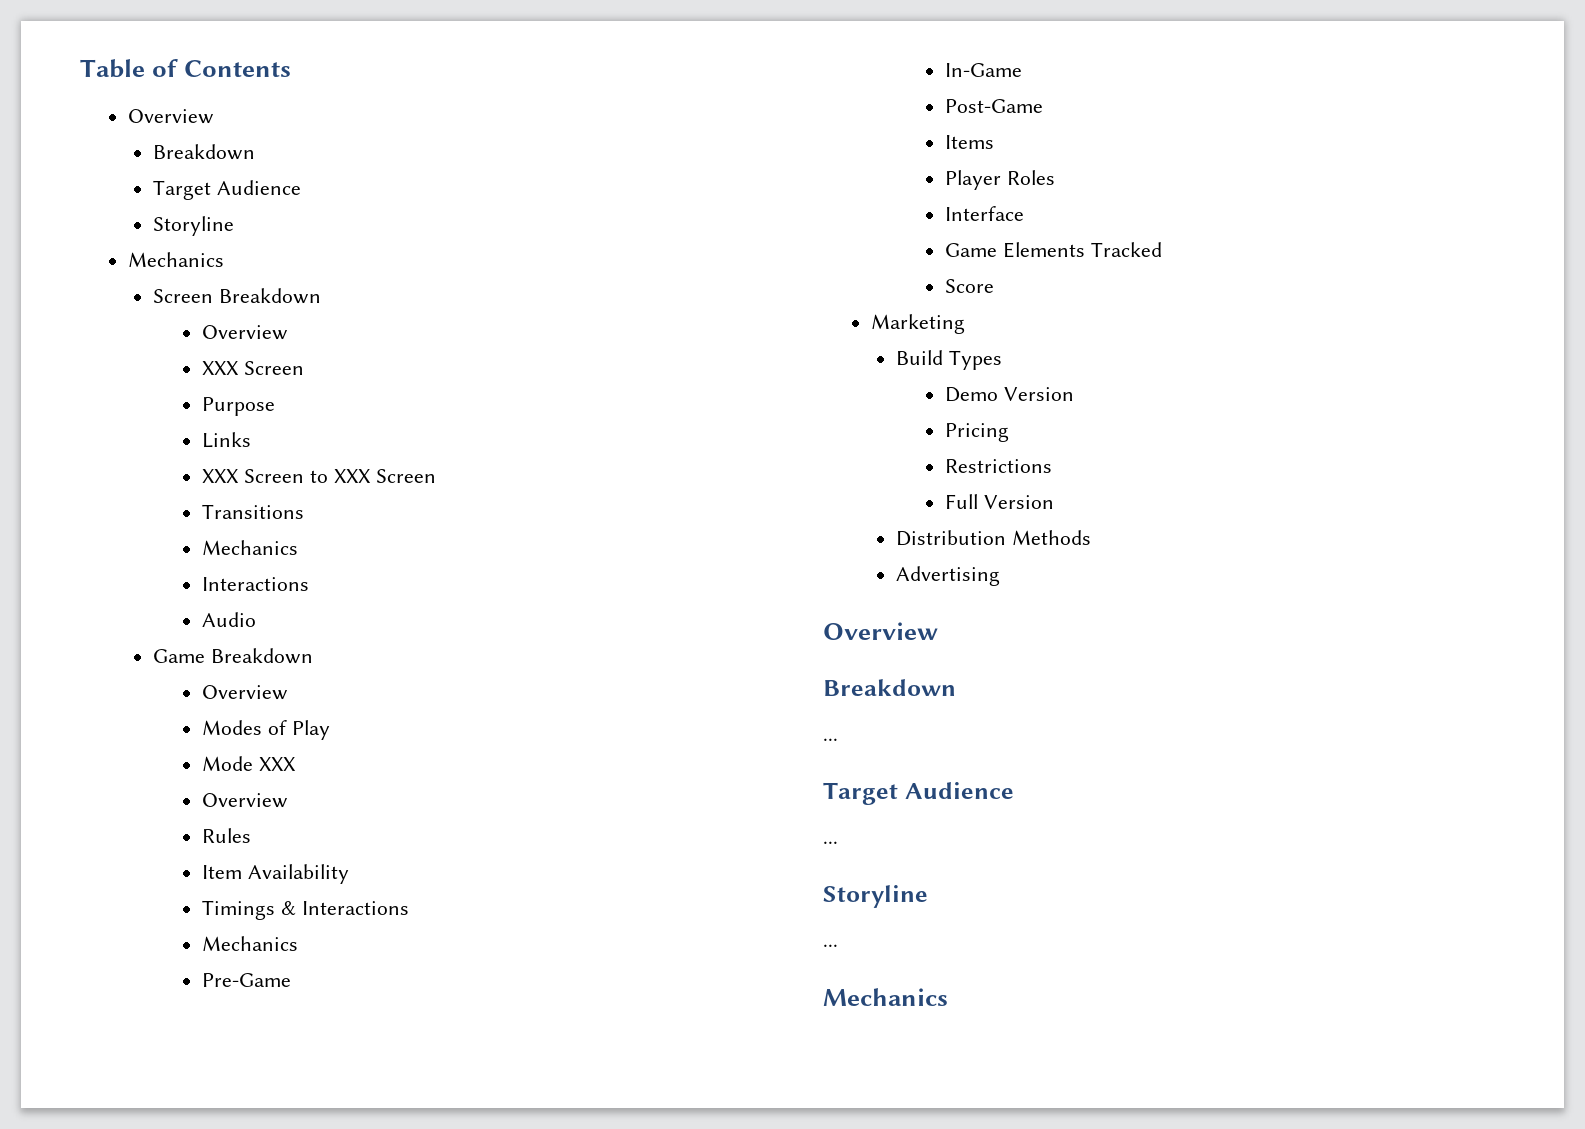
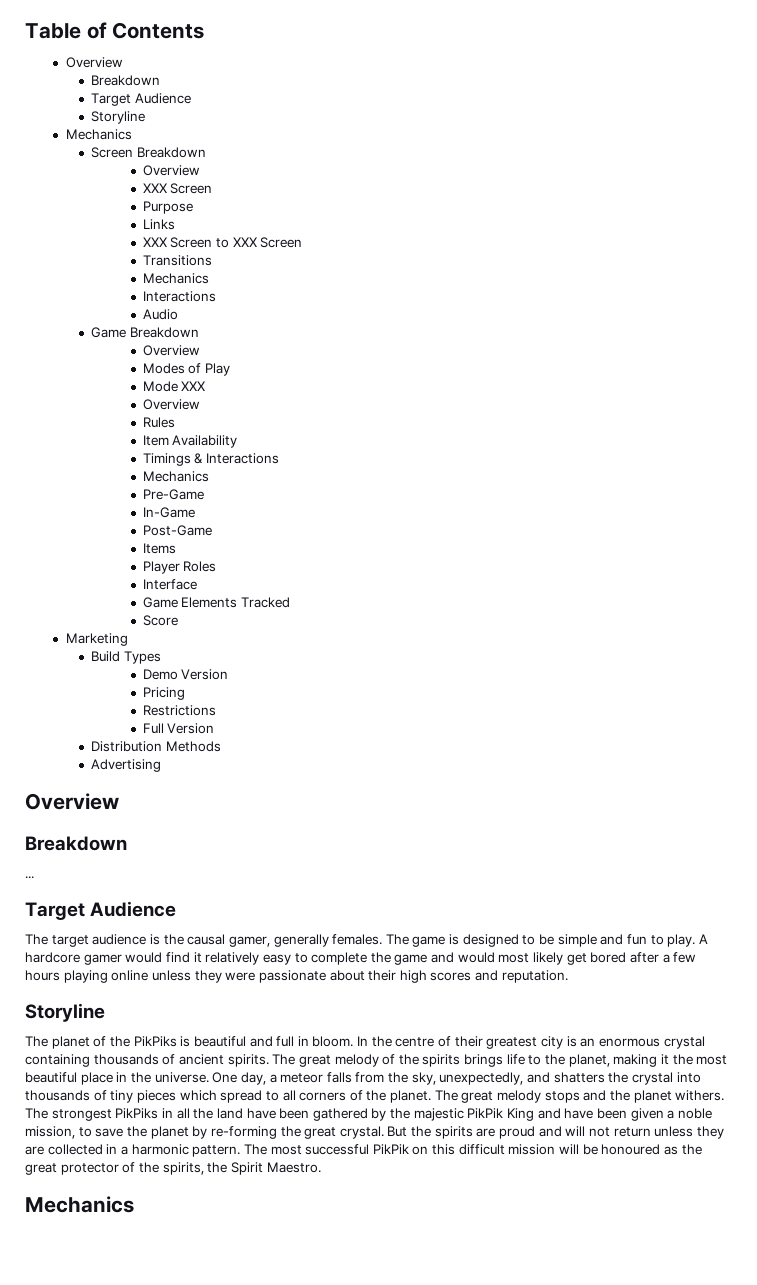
[823,841,838,844] [823,885,928,908] [823,944,838,947] ... // Storyline // ... -> [25,934,708,947] [25,952,697,965] [25,970,568,983] [25,1003,105,1022] [25,1036,705,1049] [25,1054,728,1067] [25,1072,701,1085] [25,1090,725,1103] [25,1108,712,1121] [25,1126,724,1139] [25,1144,702,1157] [25,1162,321,1175] The target audience is the causal gamer, generally females. The game is designed to be simple and fun to play. A hardcore gamer would find it relatively easy to complete the game and would most likely get bored after a few hours playing online unless they were passionate about their high scores and reputation. // Storyline // The planet of the PikPiks is beautiful and full in bloom. In the centre of their greatest city is an enormous crystal containing thousands of ancient spirits. The great melody of the spirits brings life to the planet, making it the most beautiful place in the universe. One day, a meteor falls from the sky, unexpectedly, and shatters the crystal into thousands of tiny pieces which spread to all corners of the planet. The great melody stops and the planet withers. The strongest PikPiks in all the land have been gathered by the majestic PikPik King and have been given a noble mission, to save the planet by re-forming the great crystal. But the spirits are proud and will not return unless they are collected in a harmonic pattern. The most successful PikPik on this difficult mission will be honoured as the great protector of the spirits, the Spirit Maestro.

